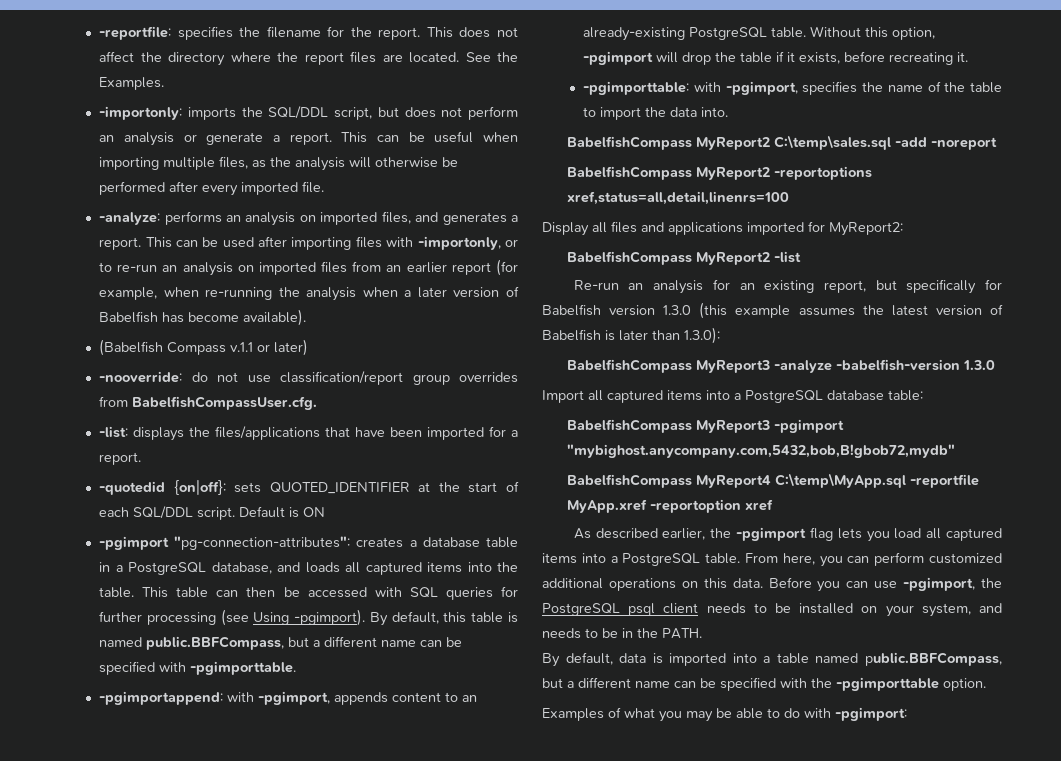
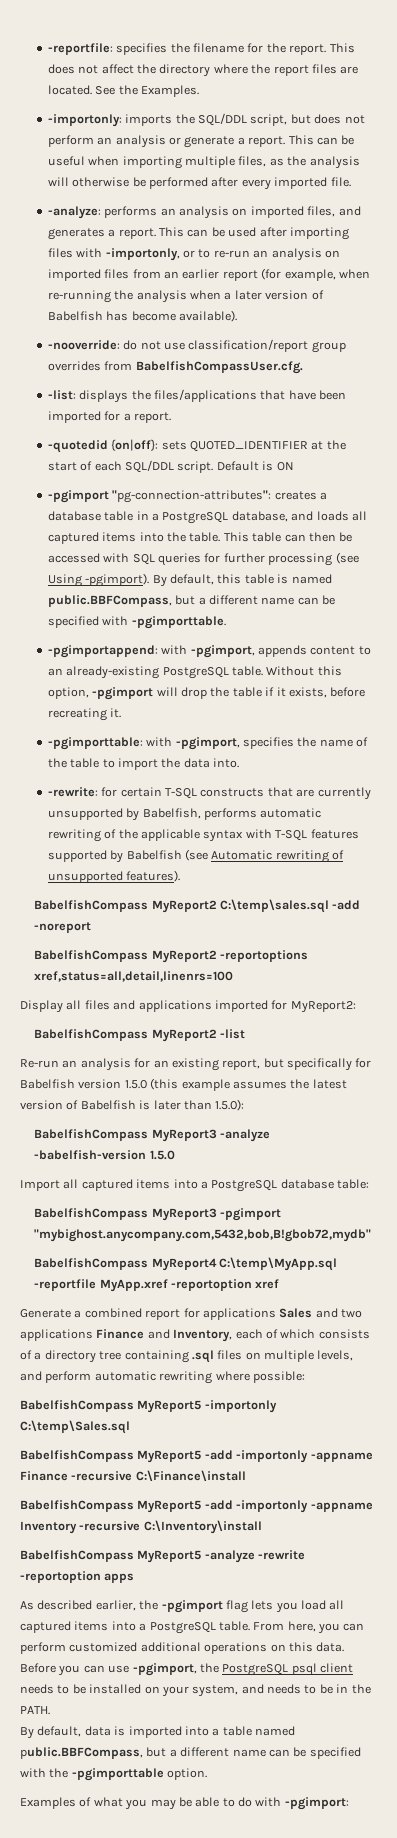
[99,339,309,356] // (Babelfish Compass v.1.1 or later) -> (238, 316) none
(729, 112) none -> [47,787,371,800] [47,808,322,821] [47,829,359,842] [47,849,345,863] [47,870,181,883] // -rewrite: for certain T-SQL constructs that are currently unsupported by Babelfish, performs automatic rewriting of the applicable syntax with T-SQL features supported by Babelfish (see Automatic rewriting of unsupported features).
[663,305,692,315] 1.3.0 -> [124,1080,147,1089] 1.5.0
[684,327,720,344] 1.3.0): -> [215,1099,245,1111] 1.5.0):
[963,360,996,370] 1.3.0 -> [149,1150,175,1160] 1.5.0
(774, 505) none -> [20,1308,362,1320] [20,1329,370,1342] [20,1350,354,1363] [20,1371,305,1384] [20,1400,277,1413] [20,1420,130,1434] [20,1450,373,1463] [20,1470,246,1482] [20,1500,373,1513] [20,1520,262,1534] [20,1550,306,1563] [20,1571,135,1583] // Generate a combined report for applications Sales and two applications Finance and Inventory, each of which consists of a directory tree containing .sql files on multiple levels, and perform automatic rewriting where possible: // BabelfishCompass MyReport5 -importonly C:\temp\Sales.sql // BabelfishCompass MyReport5 -add -importonly -appname Finance -recursive C:\Finance\install // BabelfishCompass MyReport5 -add -importonly -appname Inventory -recursive C:\Inventory\install // BabelfishCompass MyReport5 -analyze -rewrite -reportoption apps

